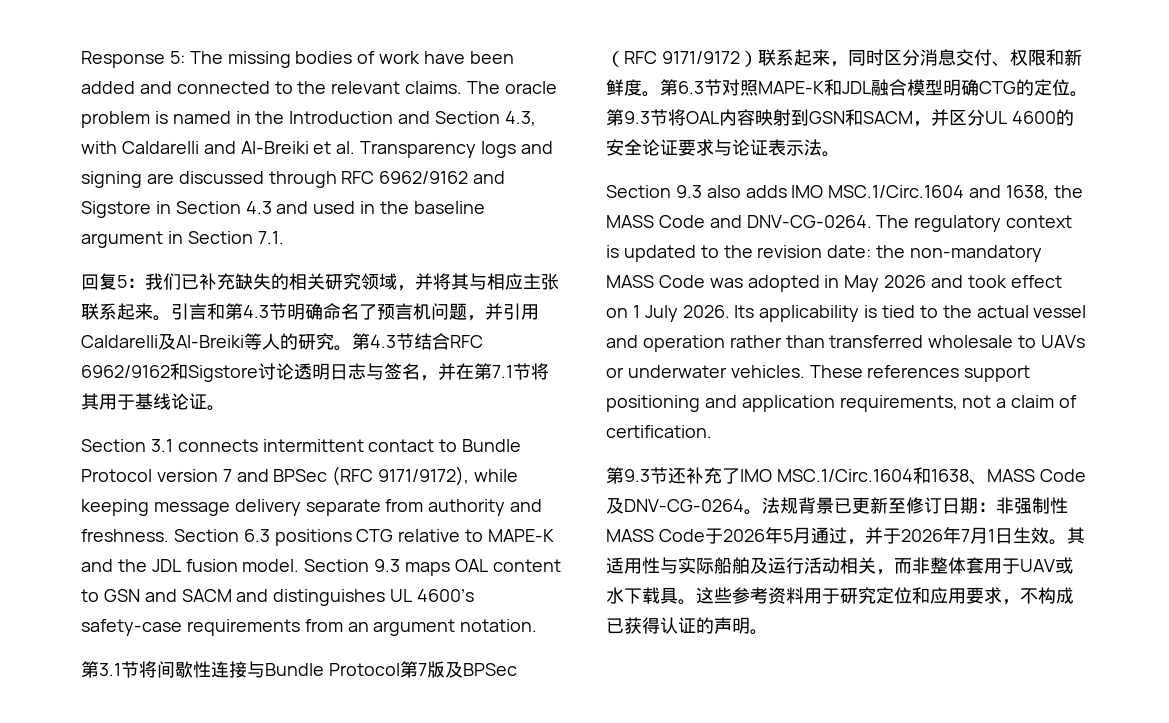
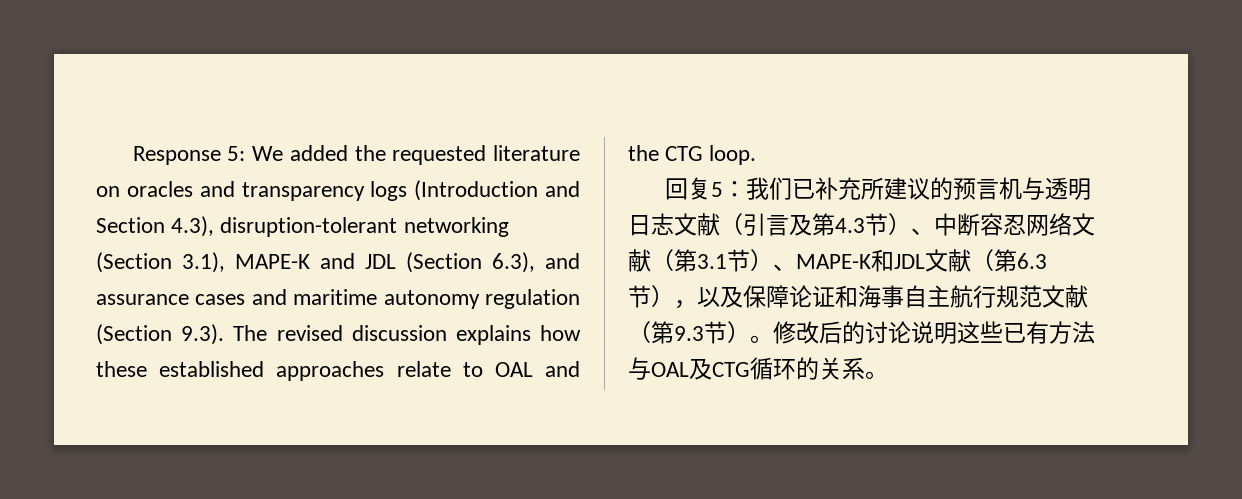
[189,51,514,68] [81,81,557,94] [81,111,536,128] [81,141,553,158] [81,171,506,188] [81,201,485,218] [81,231,284,248] The missing bodies of work have been added and connected to the relevant claims. The oracle problem is named in the Introduction and Section 4.3, with Caldarelli and Al-Breiki et al. Transparency logs and signing are discussed through RFC 6962/9162 and Sigstore in Section 4.3 and used in the baseline argument in Section 7.1. -> [252,145,580,165] [96,180,580,201] [96,216,509,237] [96,252,580,273] [96,289,580,309] [96,324,581,345] [96,361,581,381] [628,145,757,165] We added the requested literature on oracles and transparency logs (Introduction and Section 4.3), disruption-tolerant networking (Section 3.1), MAPE-K and JDL (Section 6.3), and assurance cases and maritime autonomy regulation (Section 9.3). The revised discussion explains how these established approaches relate to OAL and the CTG loop.
[235,273,559,291] [81,303,539,321] [81,333,483,351] [81,363,549,382] [81,393,225,411] [81,439,522,452] [81,466,519,486] [81,499,543,516] [81,529,555,546] [81,559,561,576] [81,589,475,606] [81,619,538,636] [81,661,517,678] [606,49,1082,67] [606,79,1088,97] [606,109,1074,127] [606,139,840,157] [606,185,1083,200] [606,215,1073,232] [606,245,1043,262] [606,275,1062,292] [606,305,1087,322] [606,335,1086,352] [606,365,1031,382] [606,395,1078,412] [606,425,712,438] [606,467,1086,485] [606,497,1068,515] [606,527,1085,545] [606,557,1073,575] [606,587,1074,605] [606,617,750,634] 缺失的相关研究领域，并将其与相应主张联系起来。引言和第4.3节明确命名了预言机问题，并引用Caldarelli及Al-Breiki等人的研究。第4.3节结合RFC 6962/9162和Sigstore讨论透明日志与签名，并在第7.1节将其用于基线论证。 // Section 3.1 connects intermittent contact to Bundle Protocol version 7 and BPSec (RFC 9171/9172), while keeping message delivery separate from authority and freshness. Section 6.3 positions CTG relative to MAPE-K and the JDL fusion model. Section 9.3 maps OAL content to GSN and SACM and distinguishes UL 4600’s safety-case requirements from an argument notation. // 第3.1节将间歇性连接与Bundle Protocol第7版及BPSec（RFC 9171/9172）联系起来，同时区分消息交付、权限和新鲜度。第6.3节对照MAPE-K和JDL融合模型明确CTG的定位。第9.3节将OAL内容映射到GSN和SACM，并区分UL 4600的安全论证要求与论证表示法。 // Section 9.3 also adds IMO MSC.1/Circ.1604 and 1638, the MASS Code and DNV-CG-0264. The regulatory context is updated to the revision date: the non-mandatory MASS Code was adopted in May 2026 and took effect on 1 July 2026. Its applicability is tied to the actual vessel and operation rather than transferred wholesale to UAVs or underwater vehicles. These references support positioning and application requirements, not a claim of certification. // 第9.3节还补充了IMO MSC.1/Circ.1604和1638、MASS Code及DNV-CG-0264。法规背景已更新至修订日期：非强制性MASS Code于2026年5月通过，并于2026年7月1日生效。其适用性与实际船舶及运行活动相关，而非整体套用于UAV或水下载具。这些参考资料用于研究定位和应用要求，不构成已获得认证的声明 -> [860,177,1091,200] [628,213,1095,236] [628,249,1047,272] [628,285,1088,309] [628,321,1095,344] [628,357,865,380] 所建议的预言机与透明日志文献（引言及第4.3节）、中断容忍网络文献（第3.1节）、MAPE-K和JDL文献（第6.3节），以及保障论证和海事自主航行规范文献（第9.3节）。修改后的讨论说明这些已有方法与OAL及CTG循环的关系

